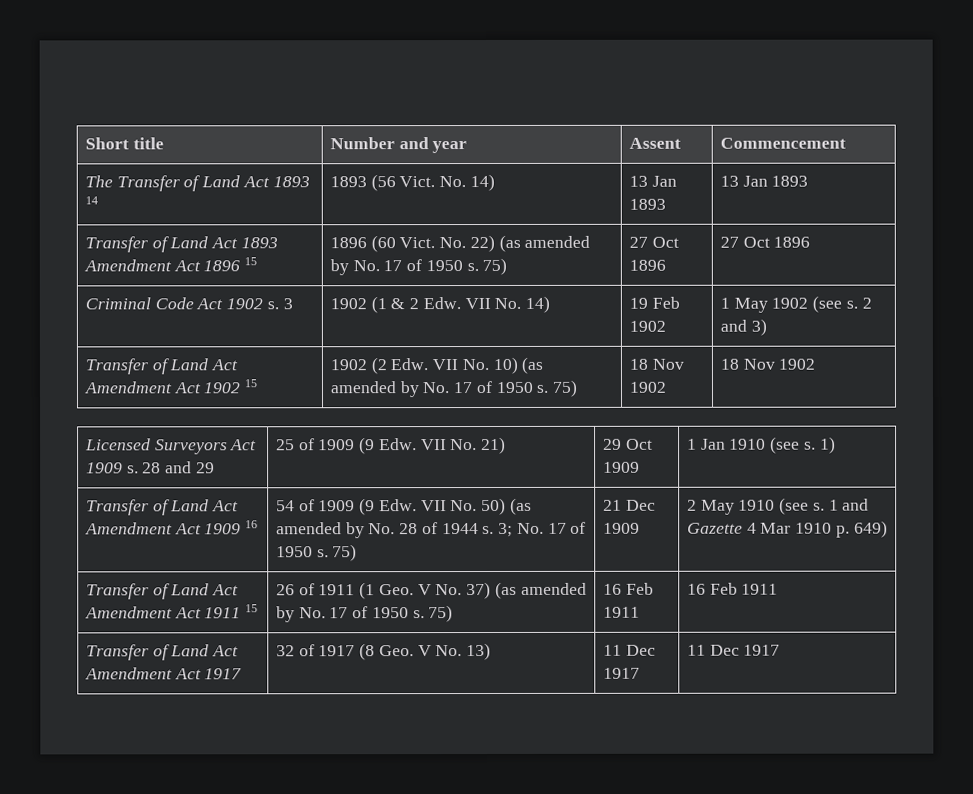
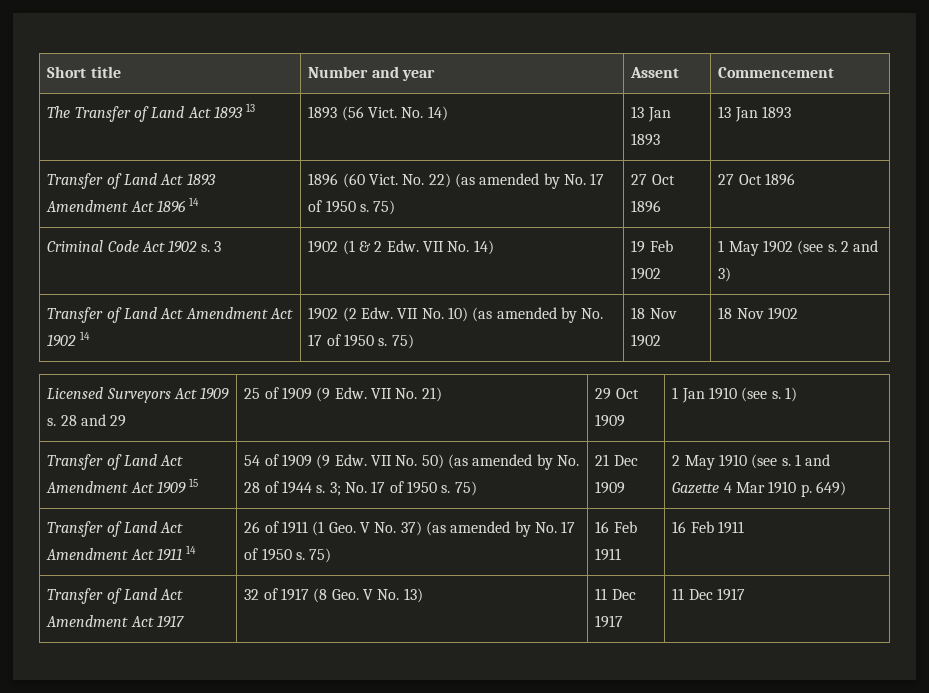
[85,196,99,205] 14 -> [246,103,256,112] 13
[244,257,258,266] 15 -> [189,197,200,206] 14
[244,379,258,388] 15 -> [79,331,90,340] 14
[245,520,259,529] 16 -> [189,478,199,487] 15
[245,604,259,613] 15 -> [186,545,197,554] 14

